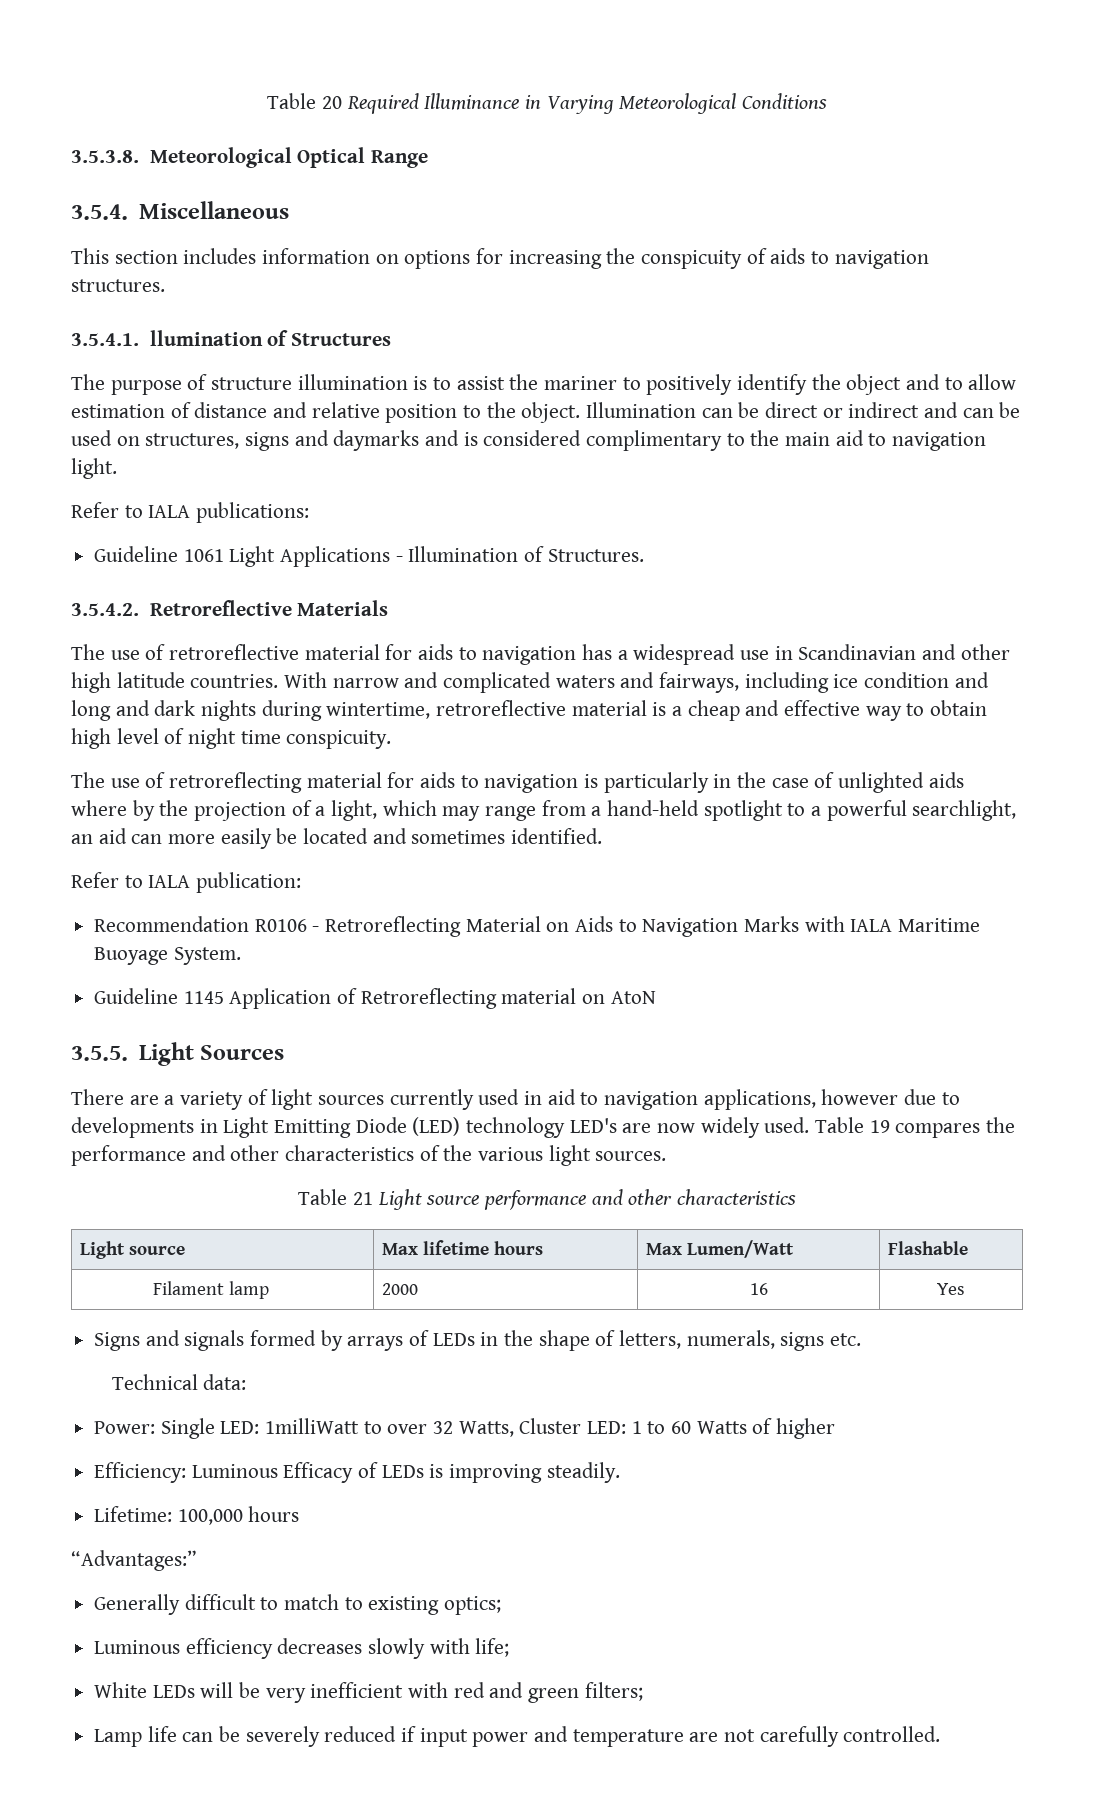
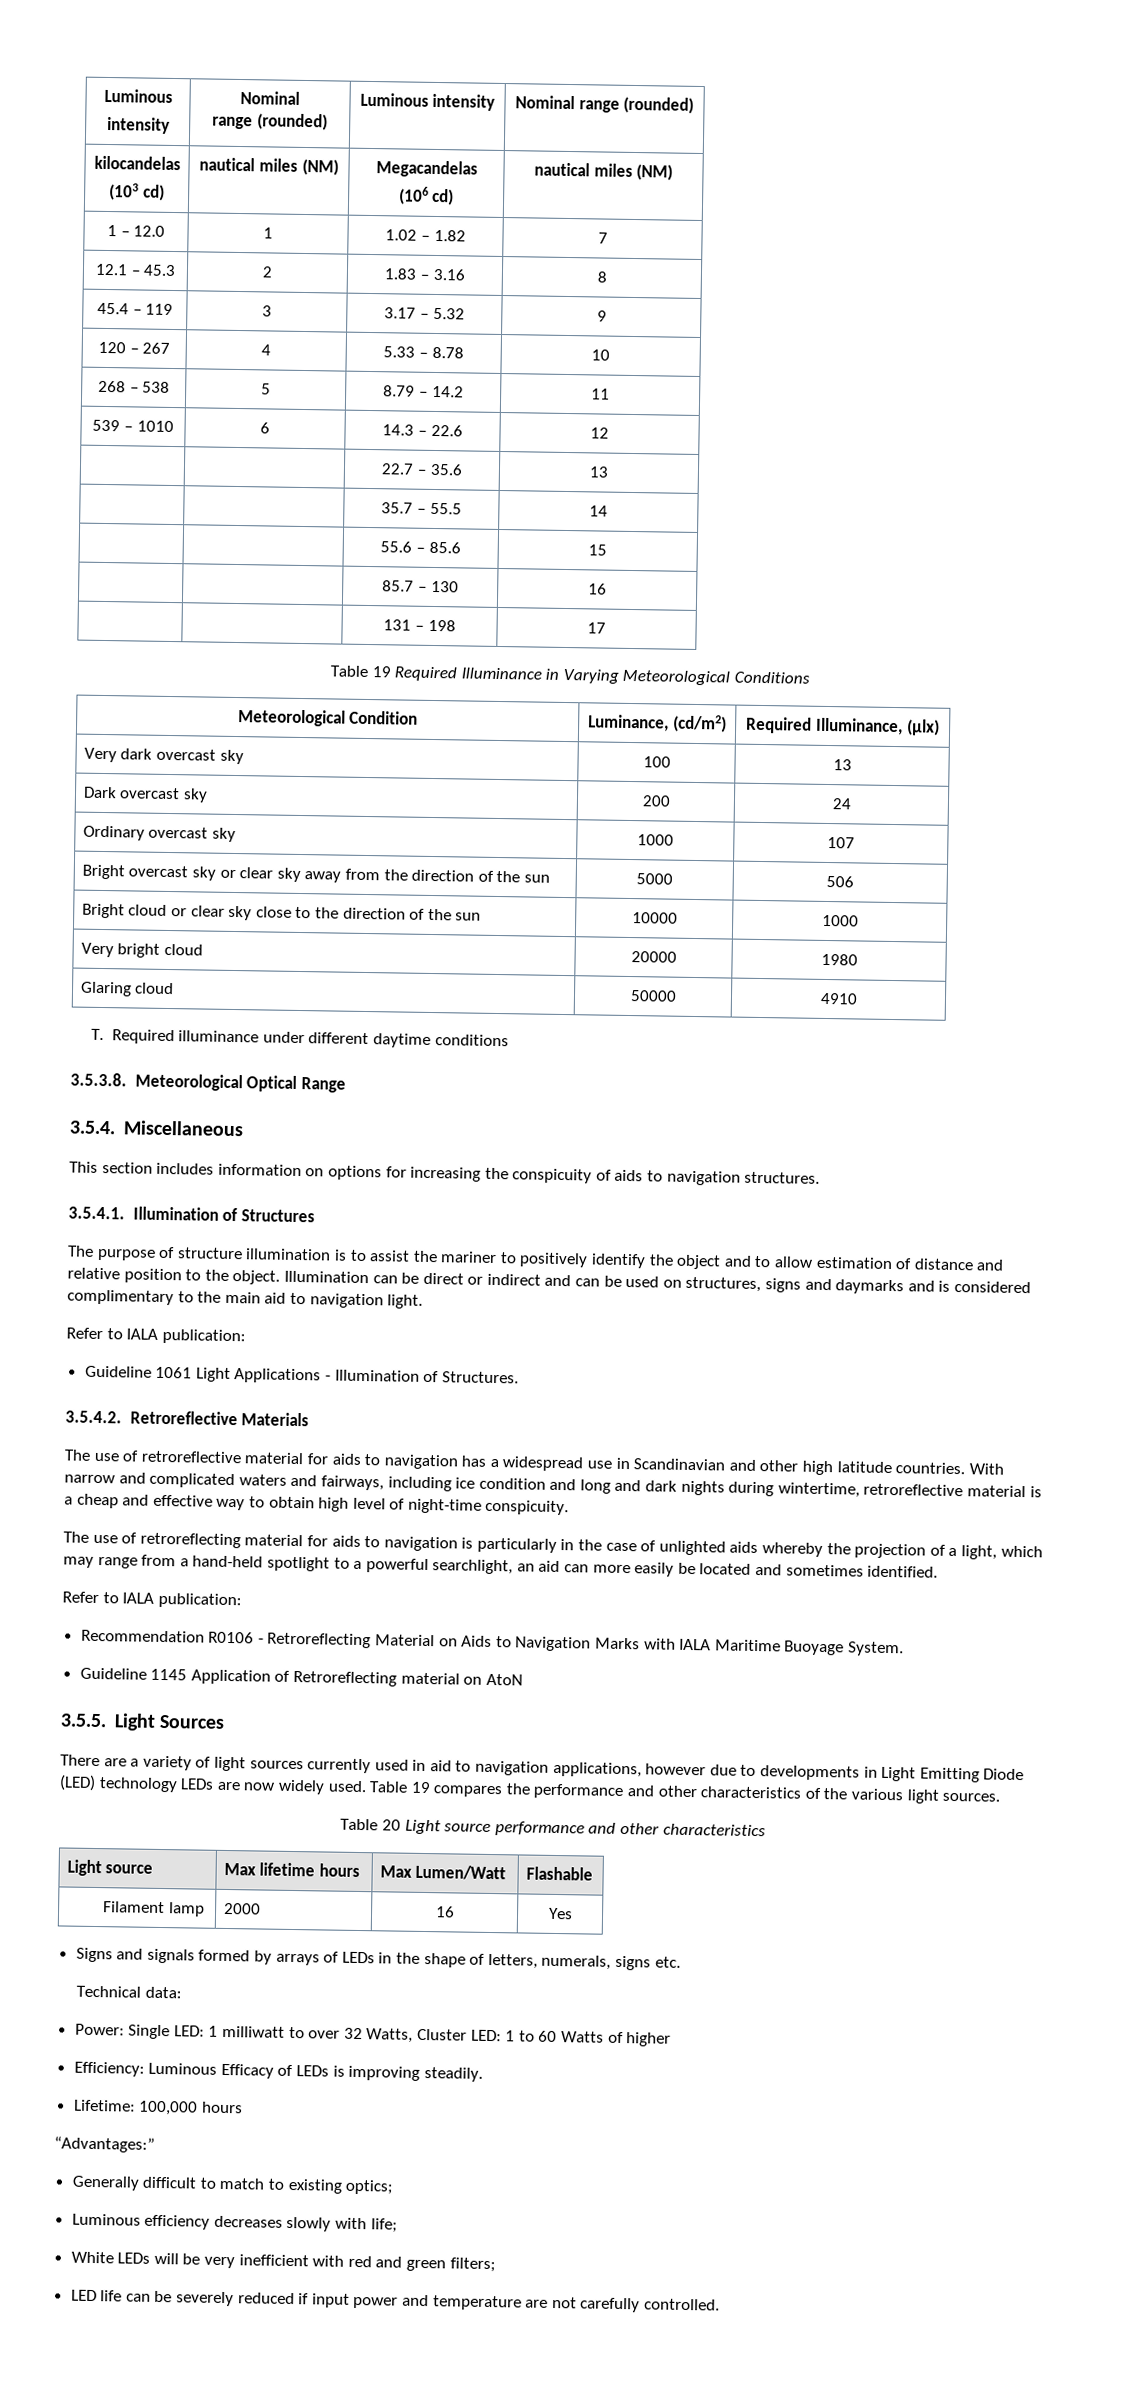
[267,93,342,109] Table 20 -> [103,88,173,103] [106,116,170,134] [240,91,300,105] [212,113,328,131] [359,92,496,111] [514,95,695,114] [93,155,181,171] [109,183,165,201] [199,157,339,176] [375,160,478,178] [397,186,455,206] [533,162,674,181] [106,224,166,237] [263,227,274,239] [385,229,466,242] [597,232,608,244] [94,263,177,277] [262,266,274,278] [384,268,466,281] [596,271,607,283] [96,302,174,316] [262,305,273,317] [384,307,465,320] [596,310,607,322] [97,341,171,354] [261,344,272,356] [383,346,464,359] [591,349,610,361] [97,380,171,393] [261,383,272,395] [383,385,464,398] [591,388,610,400] [92,419,174,433] [260,422,271,434] [382,424,463,437] [590,427,609,439] [381,463,463,476] [589,466,609,478] [381,502,462,515] [589,505,608,517] [380,541,461,554] [588,544,607,556] [382,580,459,593] [588,583,607,595] [383,619,456,632] [587,622,606,634] [329,665,391,678] Luminous // intensity | Nominal // range (rounded) | Luminous intensity | Nominal range (rounded) // kilocandelas // (103 cd) | nautical miles (NM) | Megacandelas // (106 cd) | nautical miles (NM) // 1 – 12.0 | 1 | 1.02 – 1.82 | 7 // 12.1 – 45.3 | 2 | 1.83 – 3.16 | 8 // 45.4 – 119 | 3 | 3.17 – 5.32 | 9 // 120 – 267 | 4 | 5.33 – 8.78 | 10 // 268 – 538 | 5 | 8.79 – 14.2 | 11 // 539 – 1010 | 6 | 14.3 – 22.6 | 12 // | | 22.7 – 35.6 | 13 // | | 35.7 – 55.5 | 14 // | | 55.6 – 85.6 | 15 // | | 85.7 – 130 | 16 // | | 131 – 198 | 17 // Table 19
(827, 101) none -> [237,709,419,727] [588,714,727,733] [746,716,940,736] [83,747,244,765] [642,756,671,768] [832,759,852,771] [82,786,209,803] [641,795,671,807] [831,798,852,810] [82,825,237,843] [637,834,674,846] [827,836,855,849] [81,864,550,883] [636,873,673,885] [826,875,854,888] [81,903,482,921] [631,912,678,924] [821,914,859,927] [80,942,204,958] [630,951,677,963] [820,953,858,966] [79,981,175,997] [629,990,677,1002] [819,992,858,1005] [91,1028,509,1049] // Meteorological Condition | Luminance, (cd/m2) | Required Illuminance, (μlx) // Very dark overcast sky | 100 | 13 // Dark overcast sky | 200 | 24 // Ordinary overcast sky | 1000 | 107 // Bright overcast sky or clear sky away from the direction of the sun | 5000 | 506 // Bright cloud or clear sky close to the direction of the sun | 10000 | 1000 // Very bright cloud | 20000 | 1980 // Glaring cloud | 50000 | 4910 // T. Required illuminance under different daytime conditions
[149,330,263,346] llumination -> [132,1206,219,1221] Illumination
[196,502,310,523] publications: -> [161,1328,246,1345] publication:
[188,728,281,749] night time -> [407,1498,482,1514] night-time
[71,800,155,821] where by -> [762,1542,824,1558] whereby
[569,1118,617,1133] LED's -> [180,1778,215,1790] LEDs
[352,1192,373,1205] 21 -> [382,1819,402,1831] 20
[265,1418,360,1434] 1milliWatt -> [208,2025,286,2038] 1 milliwatt
[94,1729,143,1747] Lamp -> [70,2289,97,2302] LED

